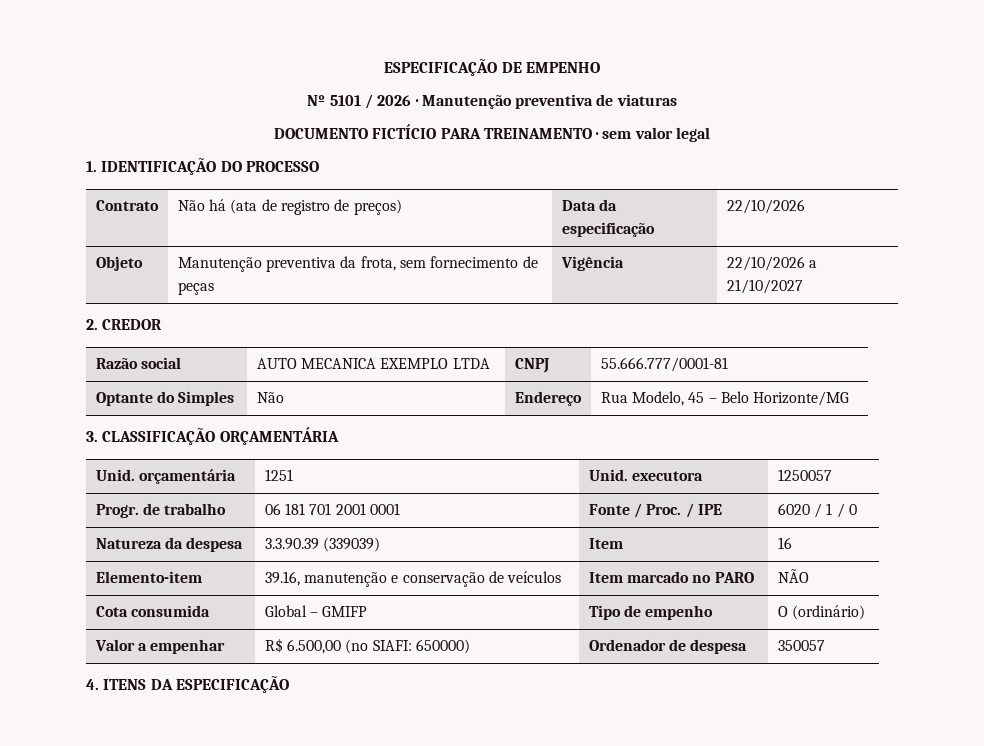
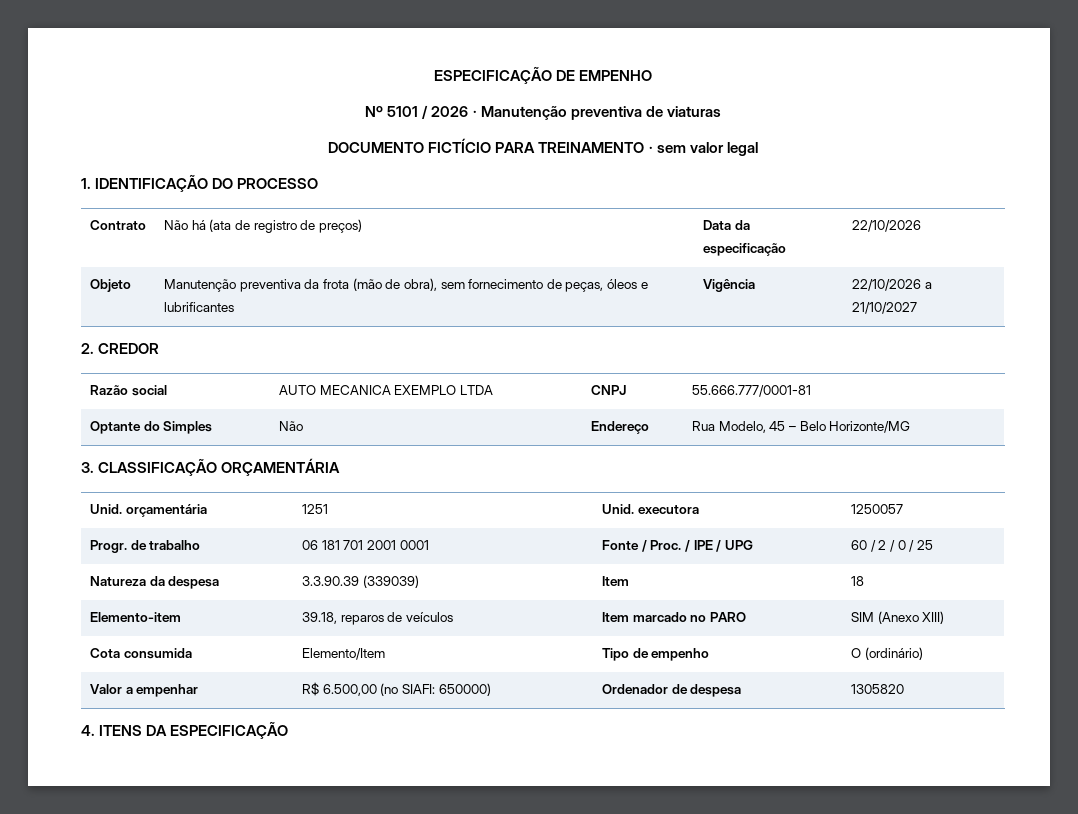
[360,256,538,271] [177,282,214,295] frota, sem fornecimento de peças -> [322,278,648,292] [163,302,234,312] frota (mão de obra), sem fornecimento de peças, óleos e lubrificantes
[777,503,833,518] | 6020 / 1 -> [716,540,753,552] [850,540,887,552] / UPG | 60 / 2
(858, 509) none -> [909,540,933,552] / 25
[777,537,792,549] 16 -> [850,576,864,586] 18
[264,571,485,587] 39.16, manutenção e conservação -> [301,612,384,625] 39.18, reparos
[777,569,809,583] NÃO -> [850,611,945,624] SIM (Anexo XIII)
[264,605,368,617] Global – GMIFP -> [301,648,385,660] Elemento/Item
[777,640,825,651] 350057 -> [850,684,904,694] 1305820

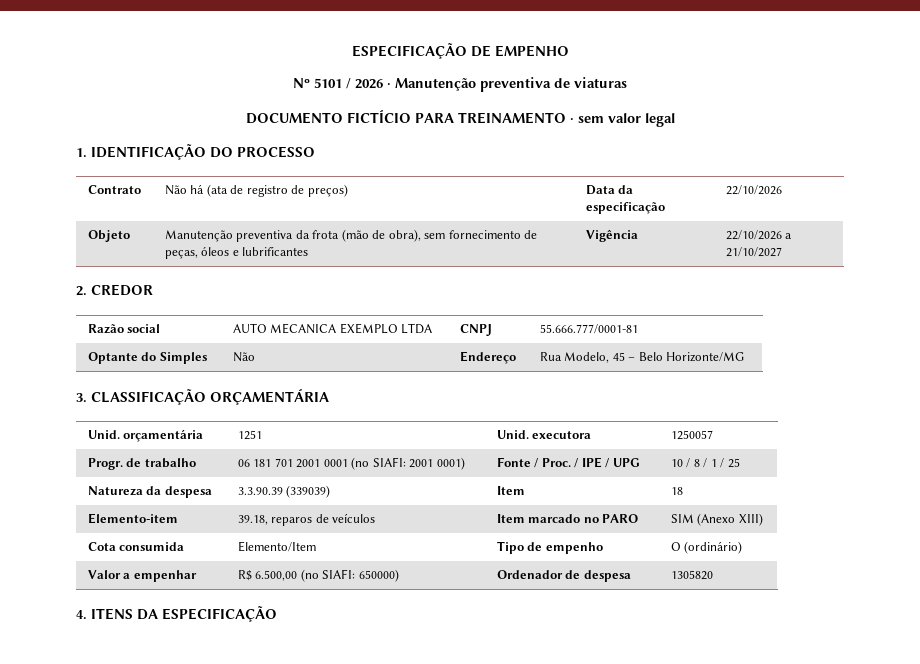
(429, 545) none -> [351,457,465,470] (no SIAFI: 2001 0001)
[850,540,906,552] 60 / 2 / 0 -> [670,458,717,468] 10 / 8 / 1

